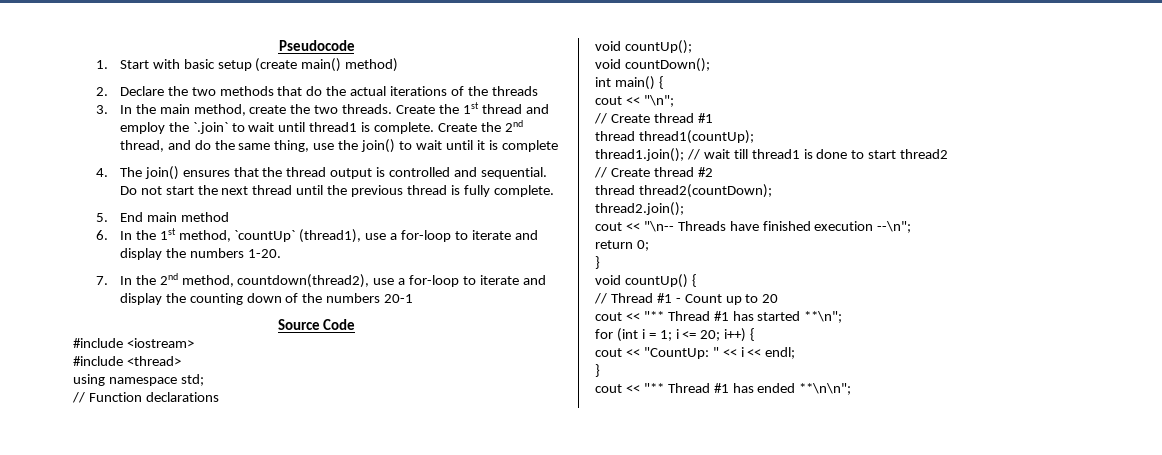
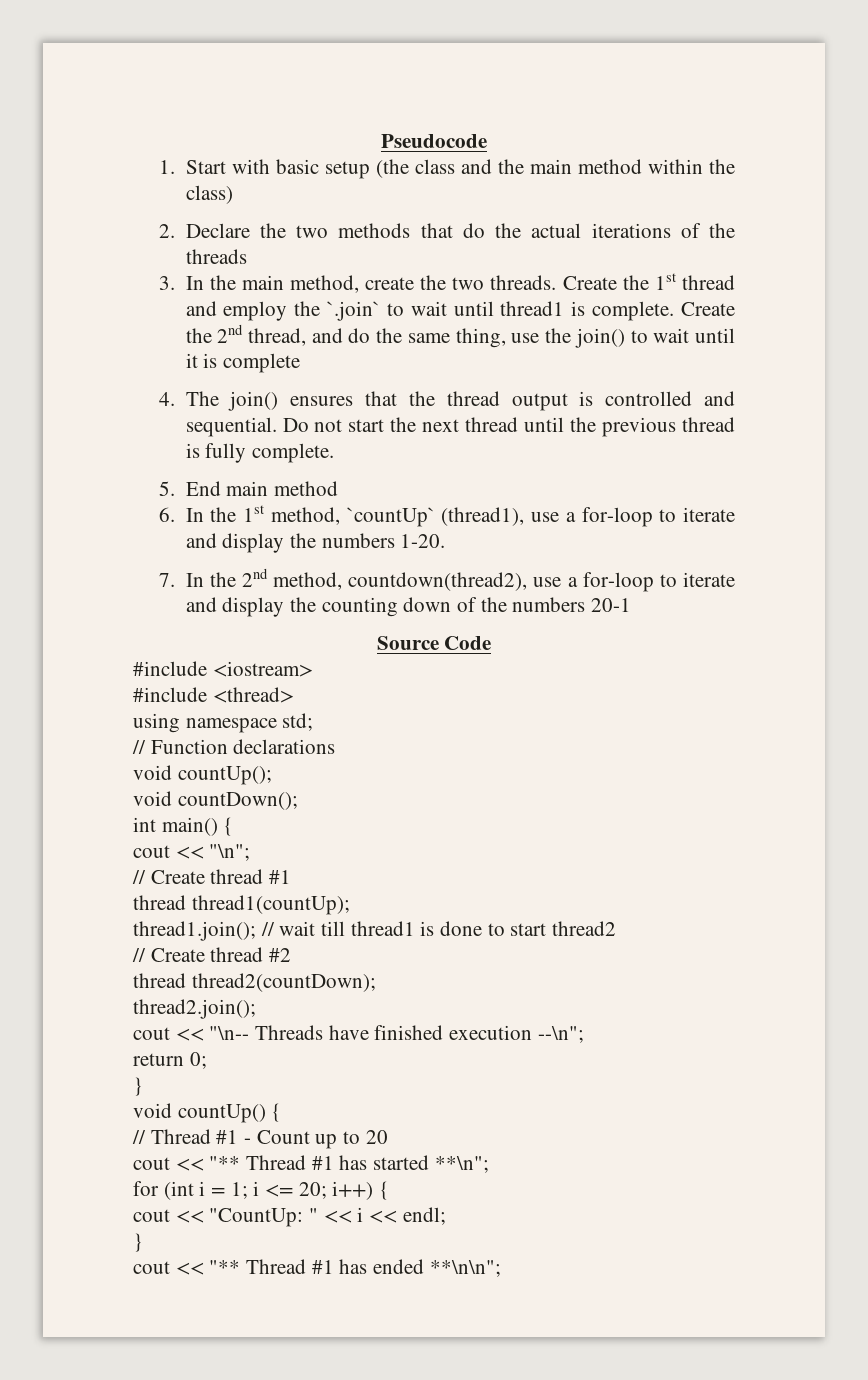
[255,58,399,72] (create main() method) -> [375,159,736,178] [185,185,233,204] (the class and the main method within the class)

